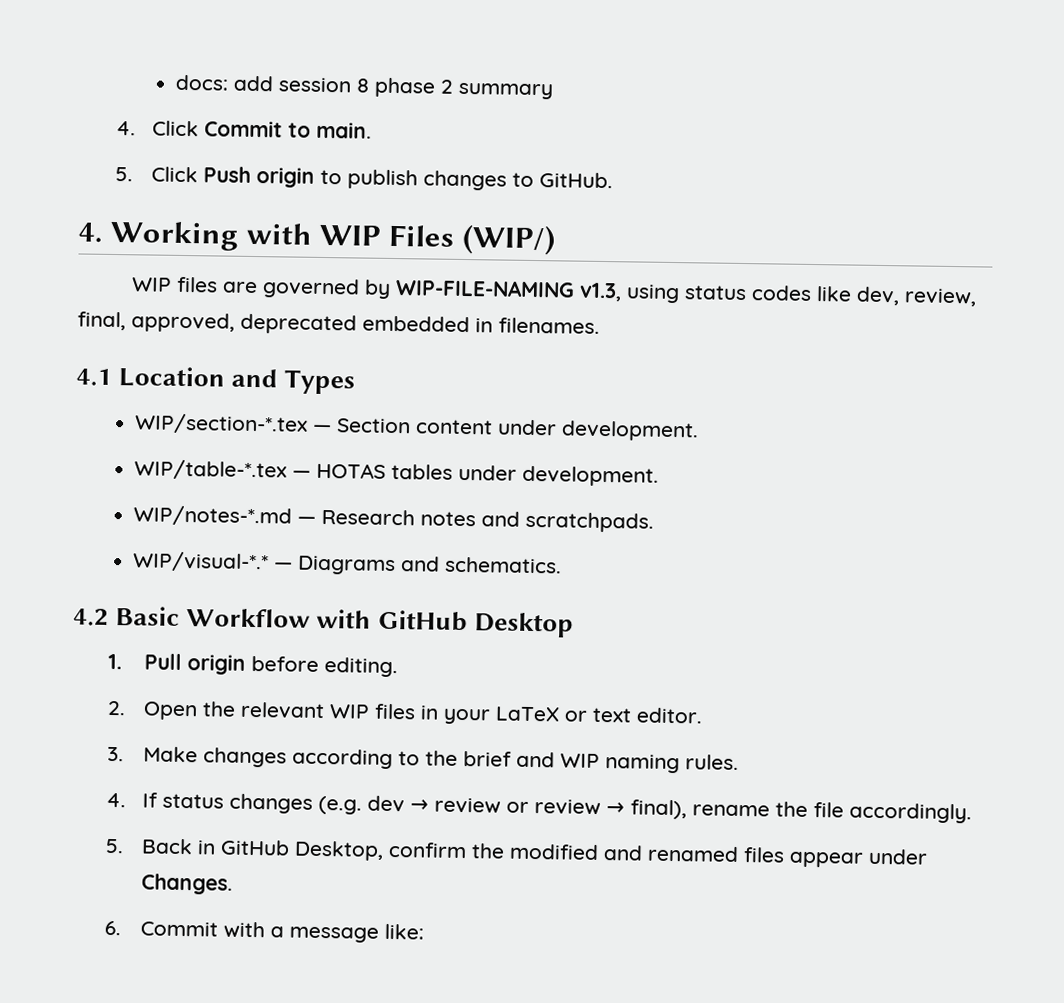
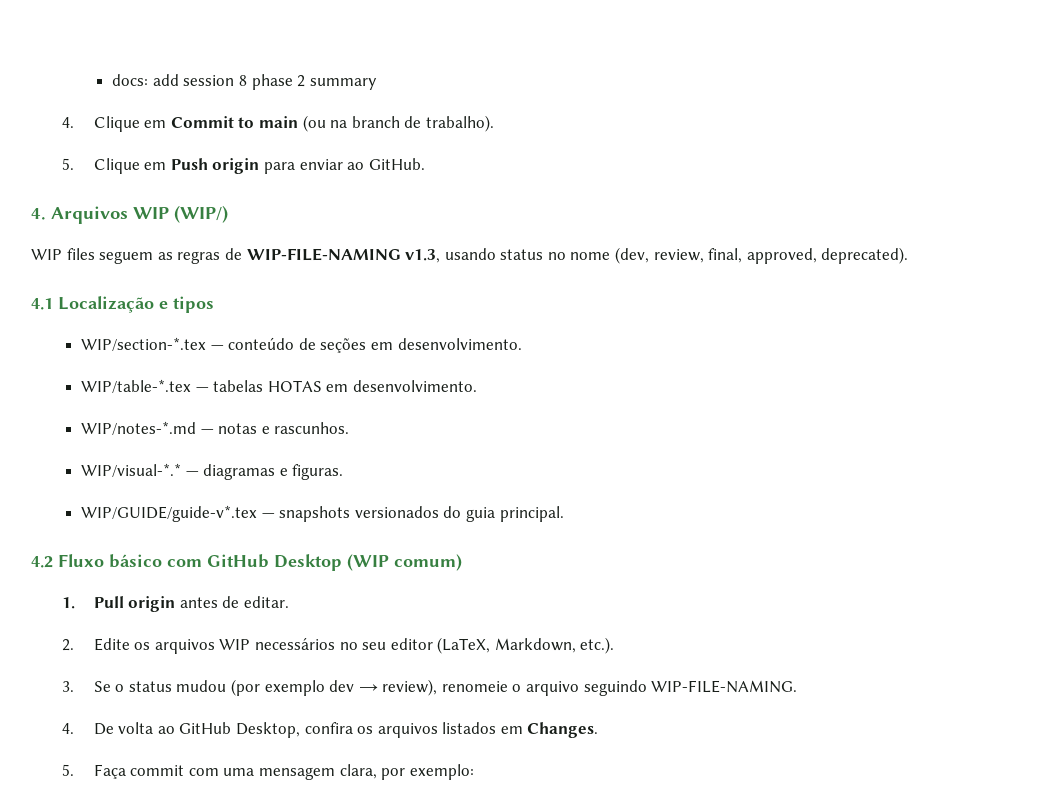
[151,120,372,139] [114,166,613,191] [78,220,555,256] [131,276,978,307] [77,311,600,335] [76,366,356,395] [133,413,699,442] [133,459,659,487] [132,505,654,533] [131,551,562,576] [73,606,372,629] Click Commit to main. // 5. Click Push origin to publish changes to GitHub. // 4. Working with WIP Files (WIP/) // WIP files are governed by WIP-FILE-NAMING v1.3, using status codes like dev, review, final, approved, deprecated embedded in filenames. // 4.1 Location and Types // WIP/section-*.tex — Section content under development. // WIP/table-*.tex — HOTAS tables under development. // WIP/notes-*.md — Research notes and scratchpads. // WIP/visual-*.* — Diagrams and schematics. // 4.2 Basic Workflow with -> [93,115,494,132] [62,158,425,174] [31,205,228,224] [31,247,909,264] [31,296,214,313] [80,337,522,353] [80,379,477,393] [80,421,350,435] [80,463,344,480] [80,505,564,522] [31,554,202,568] Clique em Commit to main (ou na branch de trabalho). // 5. Clique em Push origin para enviar ao GitHub. // 4. Arquivos WIP (WIP/) // WIP files seguem as regras de WIP-FILE-NAMING v1.3, usando status no nome (dev, review, final, approved, deprecated). // 4.1 Localização e tipos // WIP/section-*.tex — conteúdo de seções em desenvolvimento. // WIP/table-*.tex — tabelas HOTAS em desenvolvimento. // WIP/notes-*.md — notas e rascunhos. // WIP/visual-*.* — diagramas e figuras. // WIP/GUIDE/guide-v*.tex — snapshots versionados do guia principal. // 4.2 Fluxo básico com
(574, 625) none -> [347,554,462,571] (WIP comum)
[250,655,398,678] [106,700,703,725] [106,746,739,774] [105,792,972,824] [104,838,928,868] [140,873,233,895] [103,920,424,943] before editing. // 2. Open the relevant WIP files in your LaTeX or text editor. // 3. Make changes according to the brief and WIP naming rules. // 4. If status changes (e.g. dev → review or review → final), rename the file accordingly. // 5. Back in GitHub Desktop, confirm the modified and renamed files appear under Changes. // 6. Commit with a message like: -> [179,596,289,608] [62,637,615,654] [62,679,798,696] [62,722,599,738] [62,764,474,780] antes de editar. // 2. Edite os arquivos WIP necessários no seu editor (LaTeX, Markdown, etc.). // 3. Se o status mudou (por exemplo dev → review), renomeie o arquivo seguindo WIP-FILE-NAMING. // 4. De volta ao GitHub Desktop, confira os arquivos listados em Changes. // 5. Faça commit com uma mensagem clara, por exemplo:

